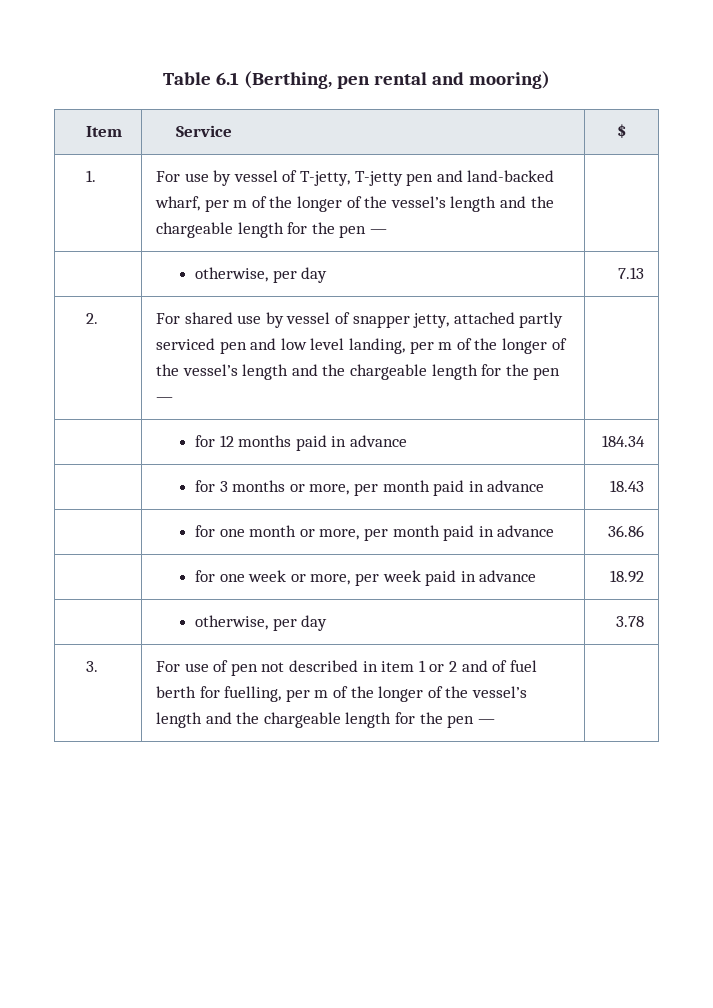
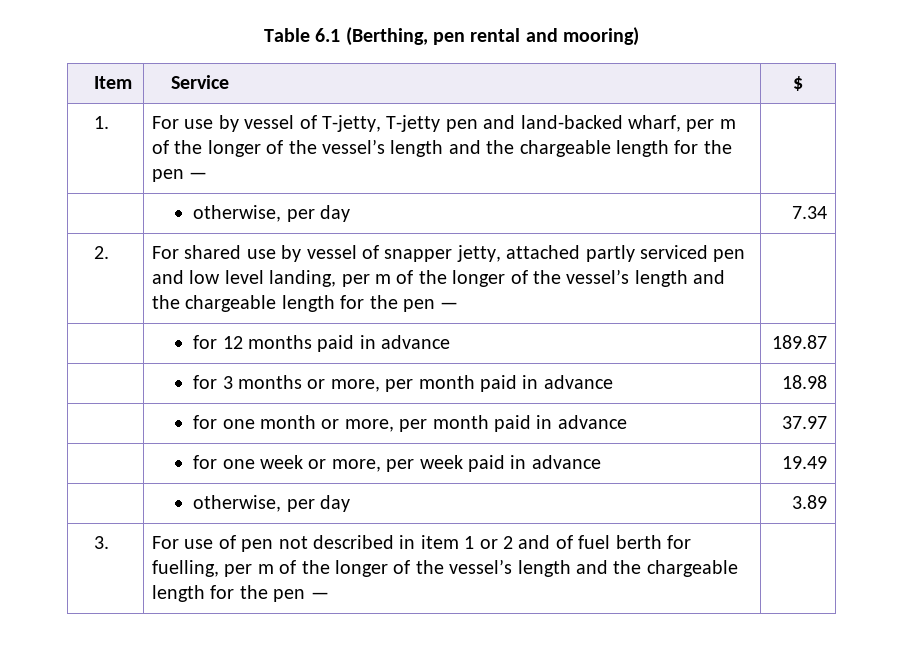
[617,267,644,279] 7.13 -> [791,206,827,219] 7.34
[601,435,645,447] 184.34 -> [771,335,827,349] 189.87
[609,480,644,492] 18.43 -> [781,375,827,389] 18.98
[607,525,644,537] 36.86 -> [781,416,827,429] 37.97
[609,570,644,583] [194,615,328,631] [615,616,644,627] 18.92 // | otherwise, per day | 3.78 -> [781,456,827,469] [193,495,351,512] [791,495,827,509] 19.49 // | otherwise, per day | 3.89

